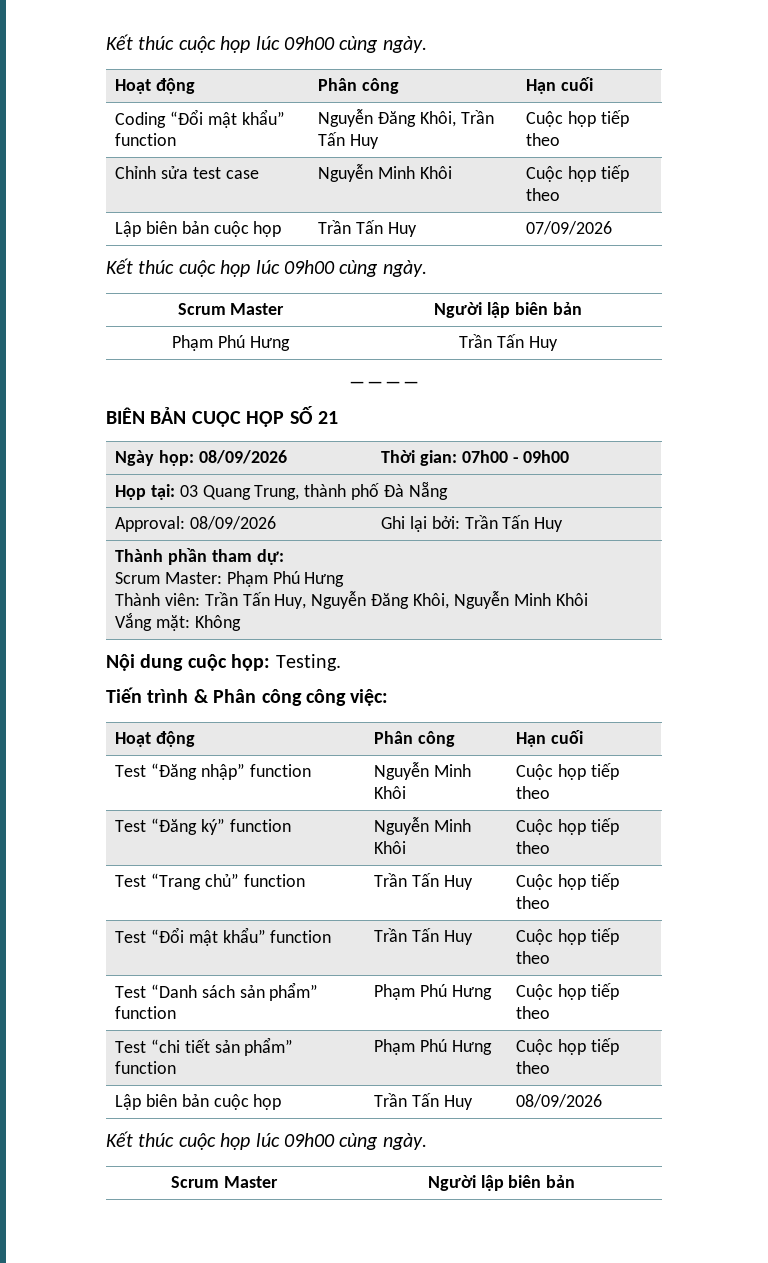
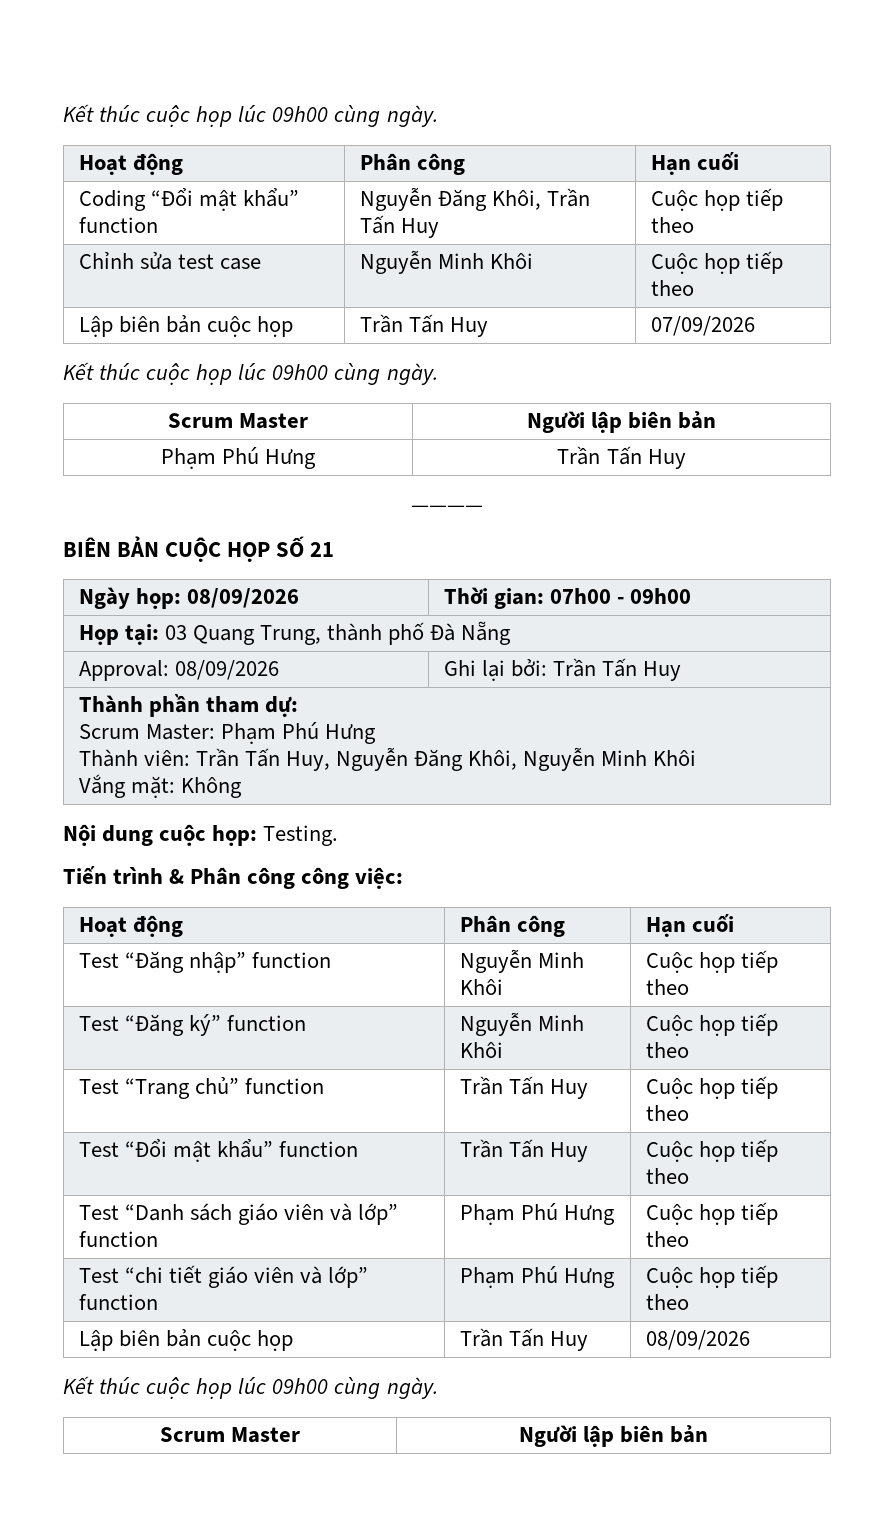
[239,982,319,1001] sản phẩm” -> [237,1203,399,1225] giáo viên và lớp”
[214,1037,294,1056] sản phẩm” -> [207,1266,369,1288] giáo viên và lớp”

